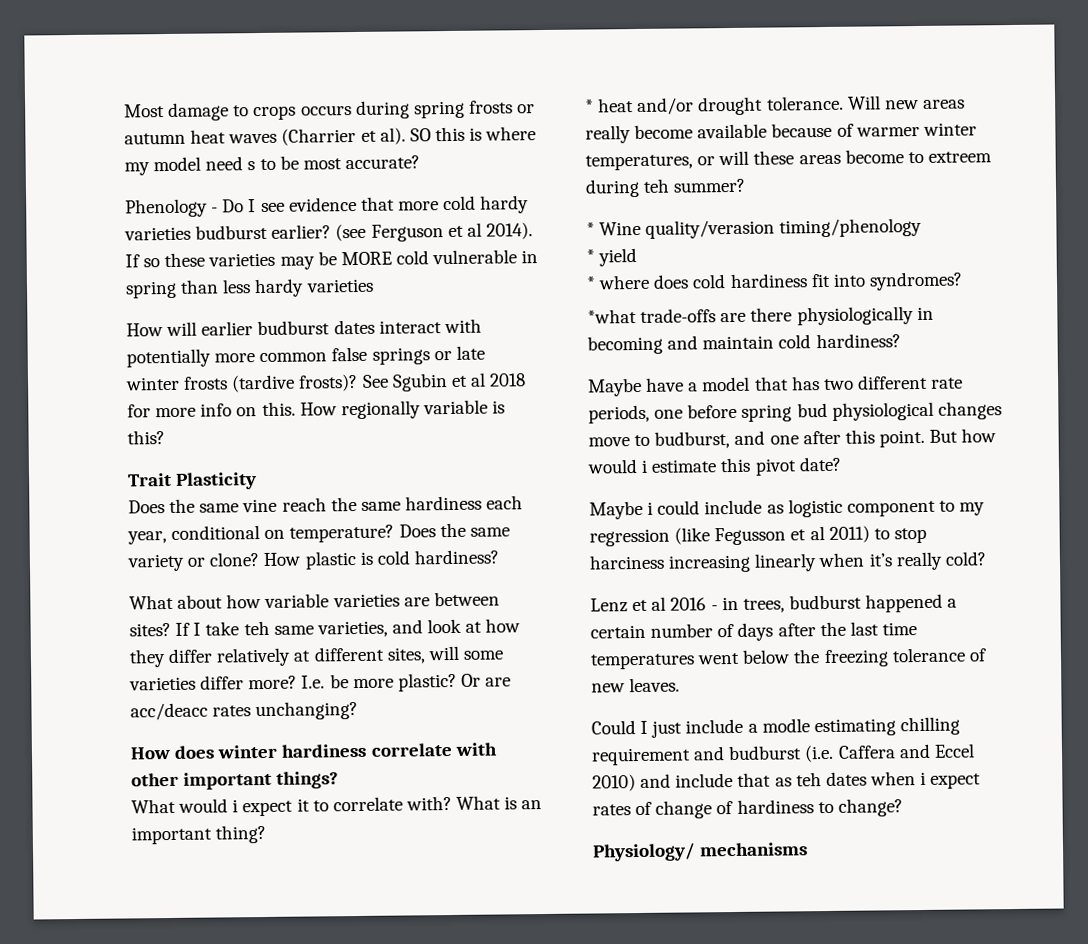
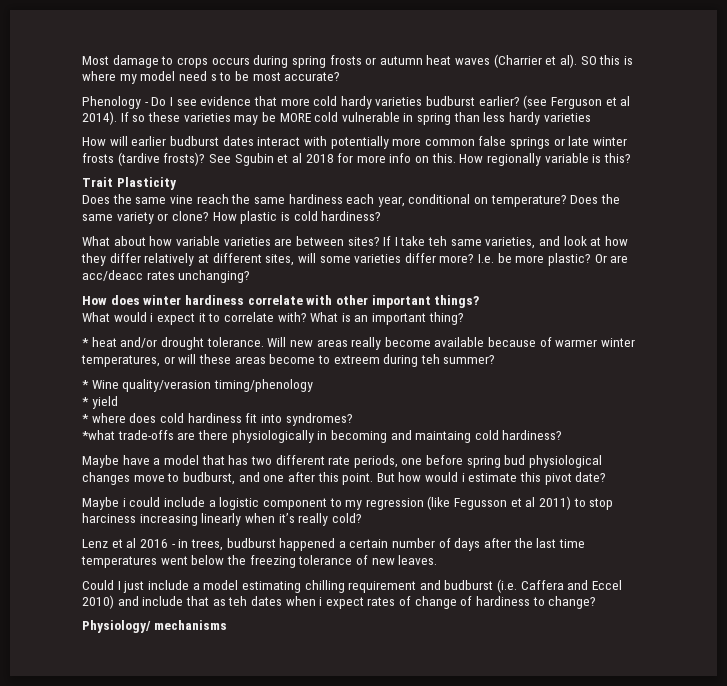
[702,335,775,350] maintain -> [415,431,472,443] maintaing
[766,504,784,514] as -> [208,500,216,507] a
[761,718,810,733] modle -> [203,580,239,590] model

